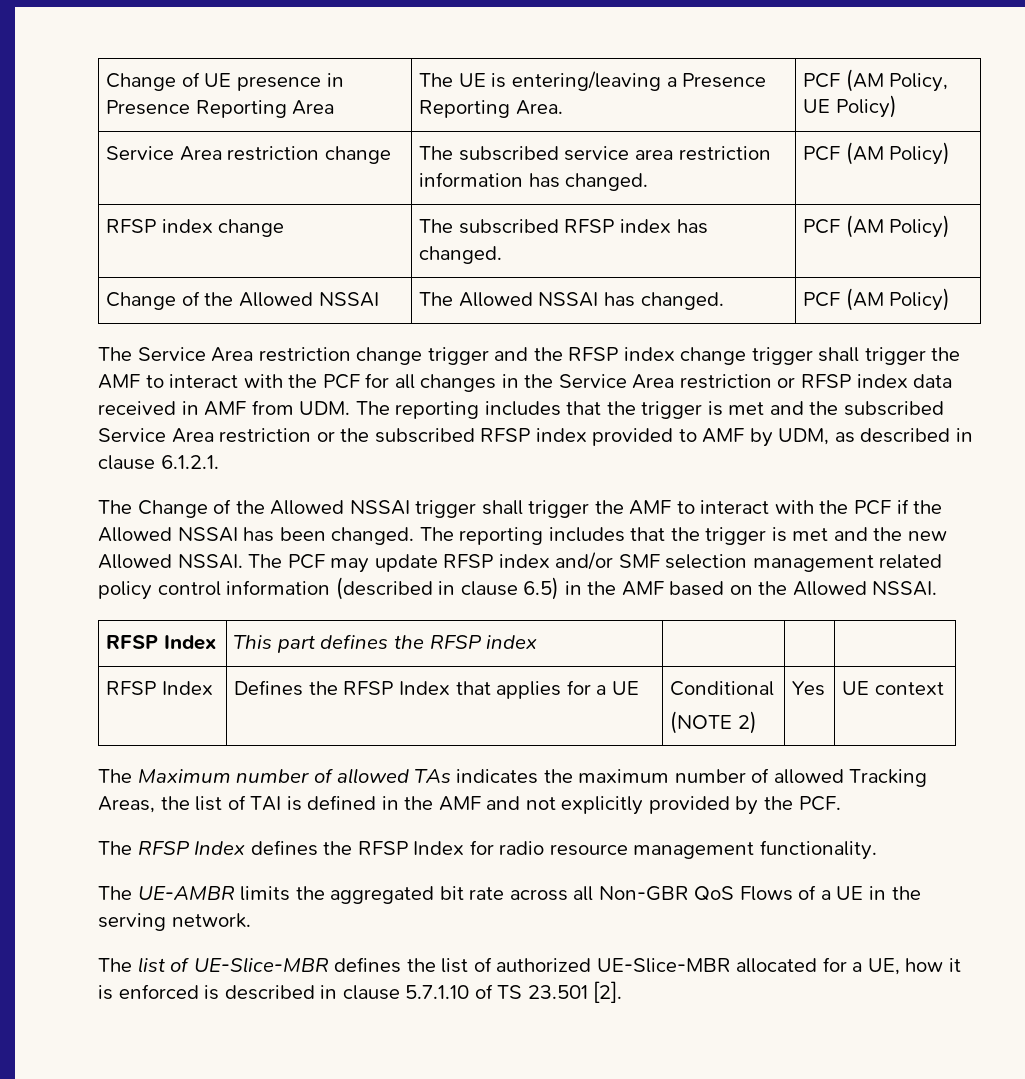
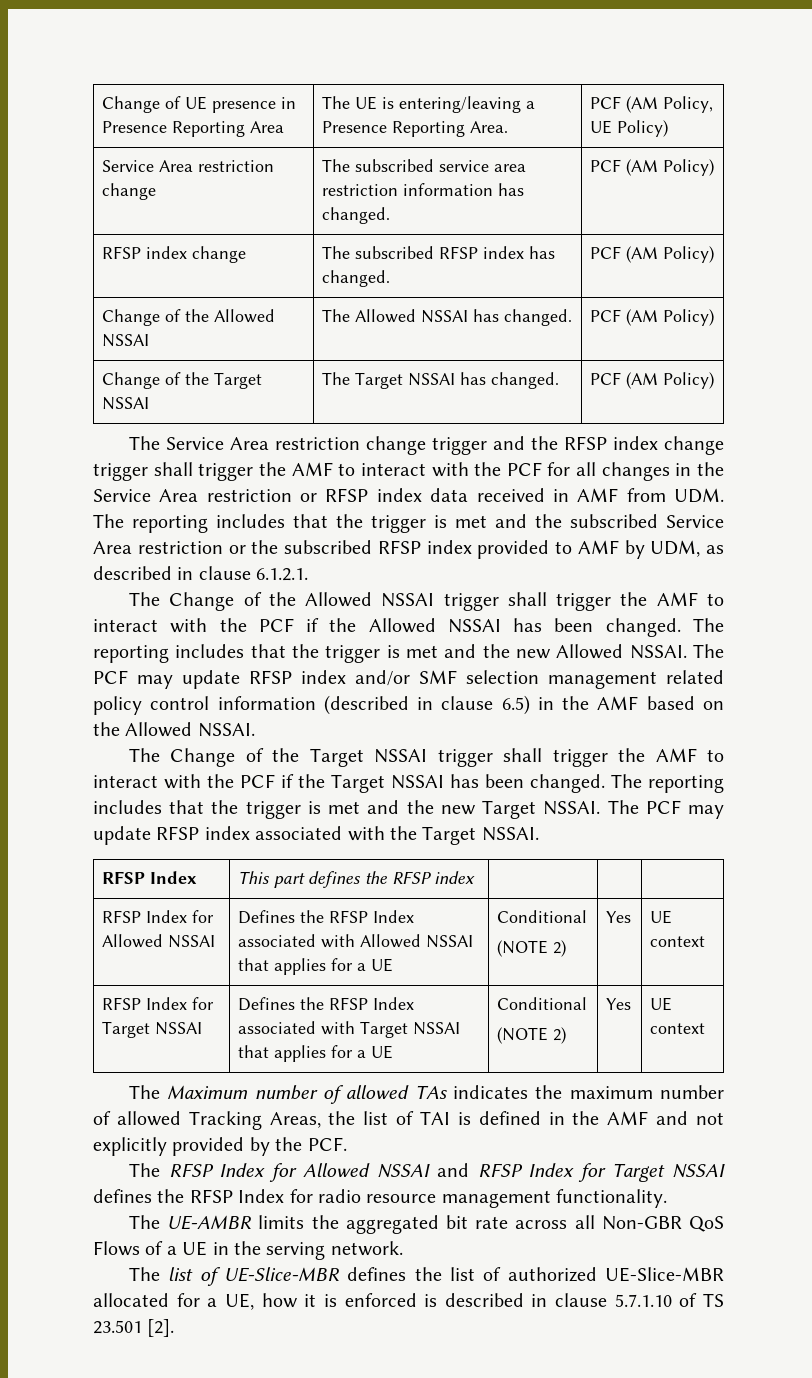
(951, 299) none -> [102,372,263,389] [102,397,150,410] [322,372,560,389] [590,372,715,389] // Change of the Target NSSAI | The Target NSSAI has changed. | PCF (AM Policy)
(938, 588) none -> [128,748,724,767] [93,774,724,793] [93,800,725,819] [93,826,539,845] // The Change of the Target NSSAI trigger shall trigger the AMF to interact with the PCF if the Target NSSAI has been changed. The reporting includes that the trigger is met and the new Target NSSAI. The PCF may update RFSP index associated with the Target NSSAI.
[234,680,451,696] | Defines the RFSP Index -> [192,910,215,923] [102,934,216,948] [238,910,415,924] [238,934,474,948] [238,958,394,975] [497,910,588,923] [497,940,567,957] [606,911,632,923] [650,910,673,924] [650,936,706,947] [102,997,215,1010] [102,1021,203,1038] [238,997,415,1011] [238,1021,461,1038] for Allowed NSSAI | Defines the RFSP Index associated with Allowed NSSAI that applies for a UE | Conditional // (NOTE 2) | Yes | UE context // RFSP Index for Target NSSAI | Defines the RFSP Index associated with Target NSSAI
(246, 848) none -> [268,1163,726,1182] for Allowed NSSAI and RFSP Index for Target NSSAI

